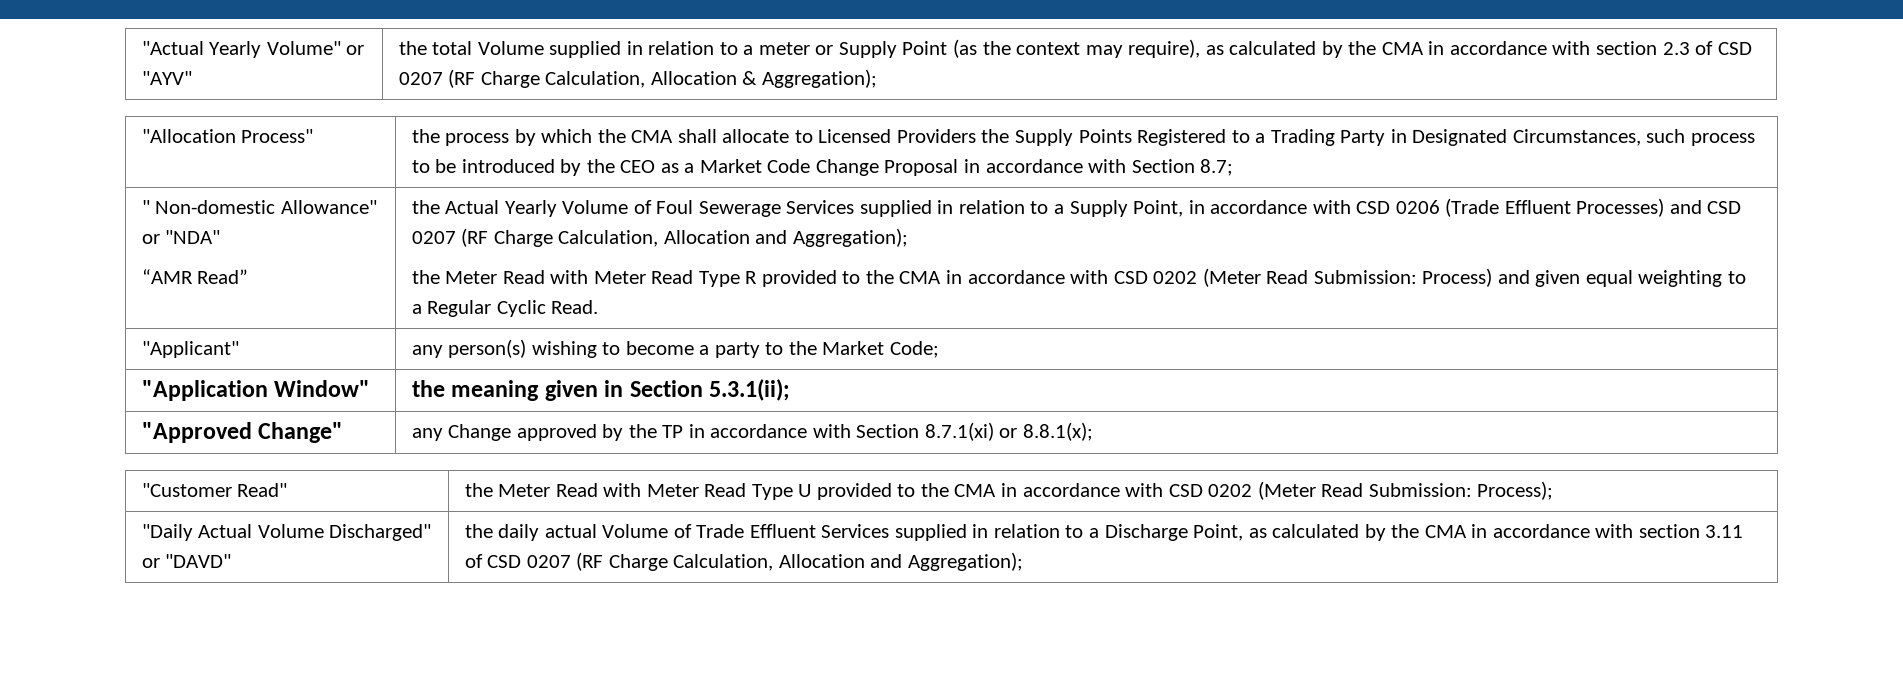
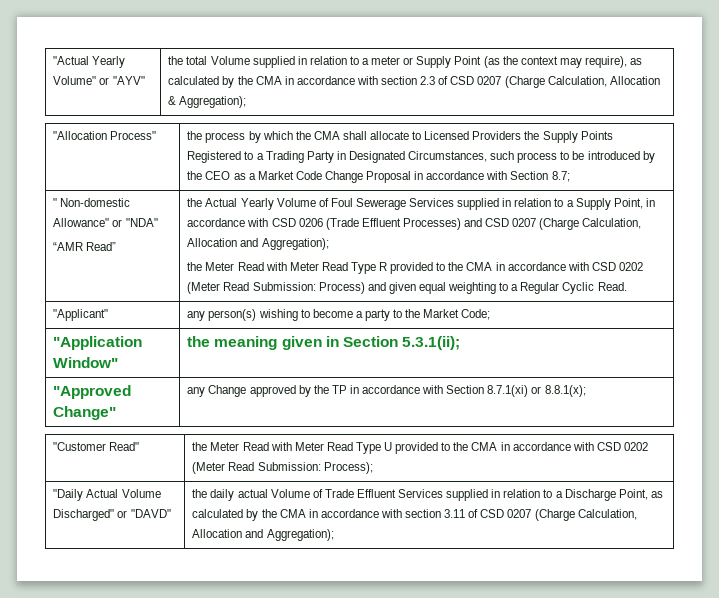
[448,69,540,88] (RF Charge -> [504,76,545,88] (Charge
[461,228,553,247] (RF Charge -> [539,218,580,230] (Charge
[576,552,668,571] (RF Charge -> [534,509,575,521] (Charge

